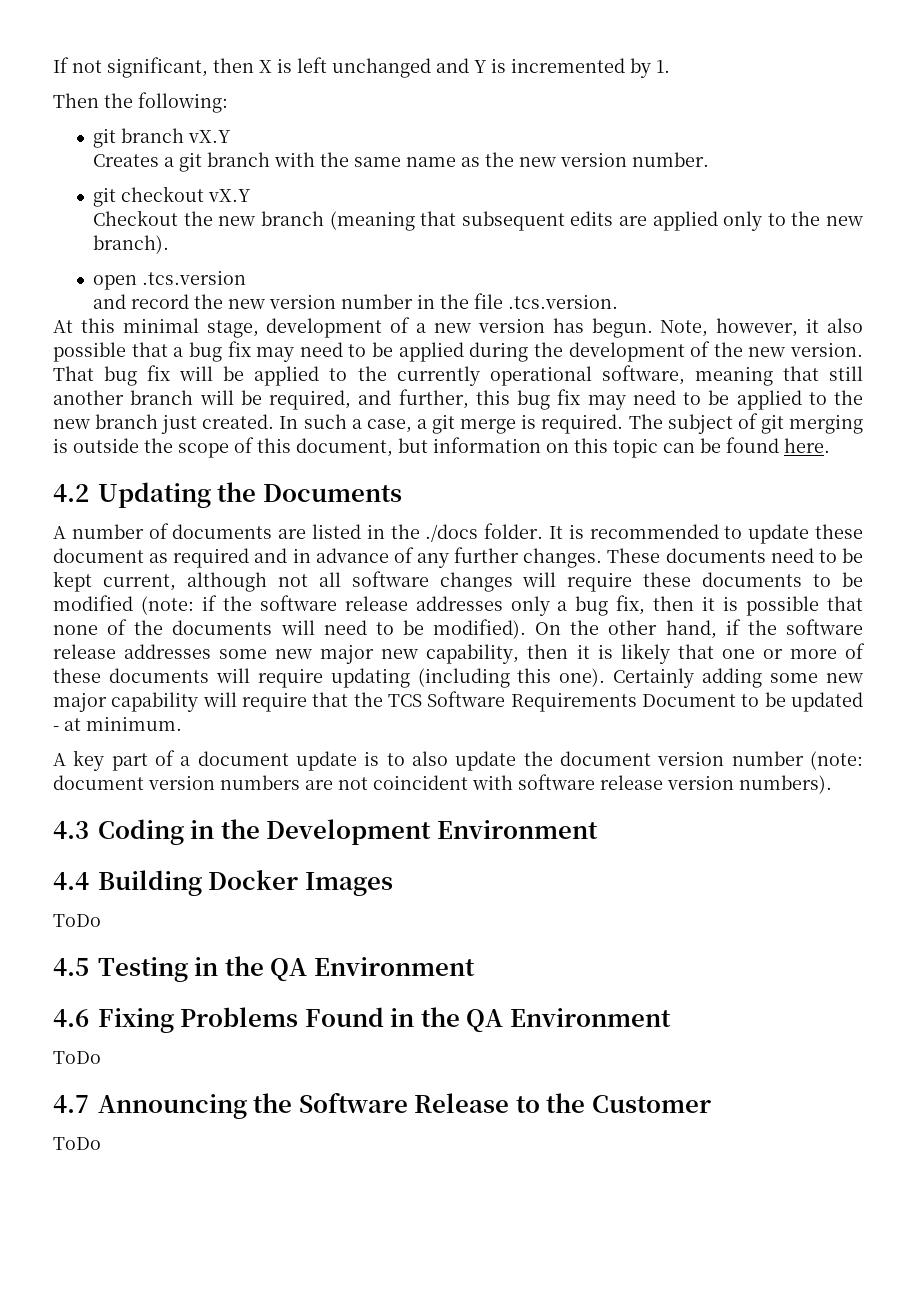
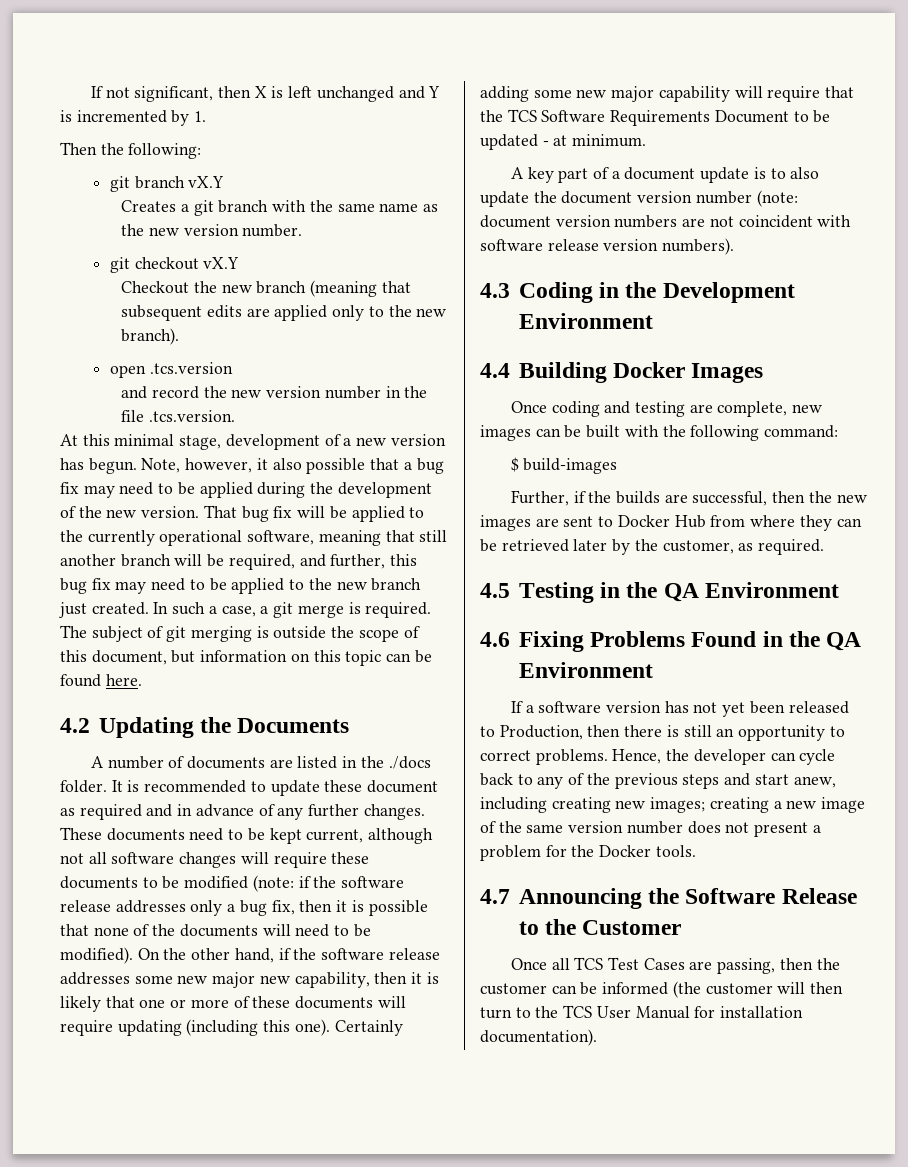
[53,914,101,927] ToDo -> [510,401,823,417] [480,425,839,441] [510,457,618,474] [510,490,867,506] [480,515,862,531] [480,539,825,555] Once coding and testing are complete, new images can be built with the following command: // $ build-images // Further, if the builds are successful, then the new images are sent to Docker Hub from where they can be retrieved later by the customer, as required.
[53,1051,101,1064] ToDo -> [510,701,849,717] [480,725,845,741] [480,749,836,765] [480,773,836,789] [480,797,866,813] [480,821,821,837] [480,845,696,861] If a software version has not yet been released to Production, then there is still an opportunity to correct problems. Hence, the developer can cycle back to any of the previous steps and start anew, including creating new images; creating a new image of the same version number does not present a problem for the Docker tools.
[53,1137,101,1150] ToDo -> [510,957,840,974] [480,981,844,998] [480,1005,804,1019] [480,1029,597,1046] Once all TCS Test Cases are passing, then the customer can be informed (the customer will then turn to the TCS User Manual for installation documentation).

